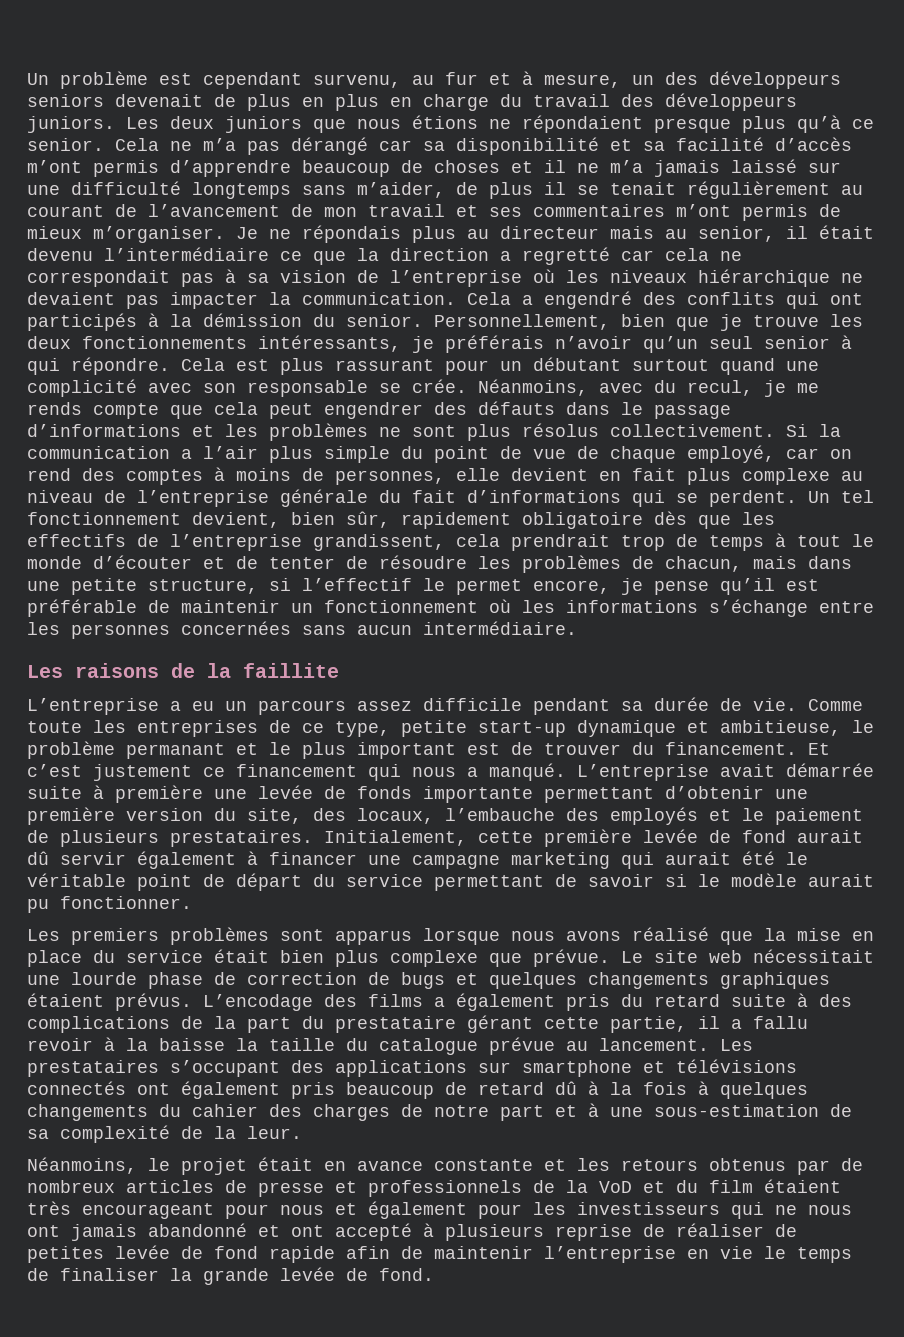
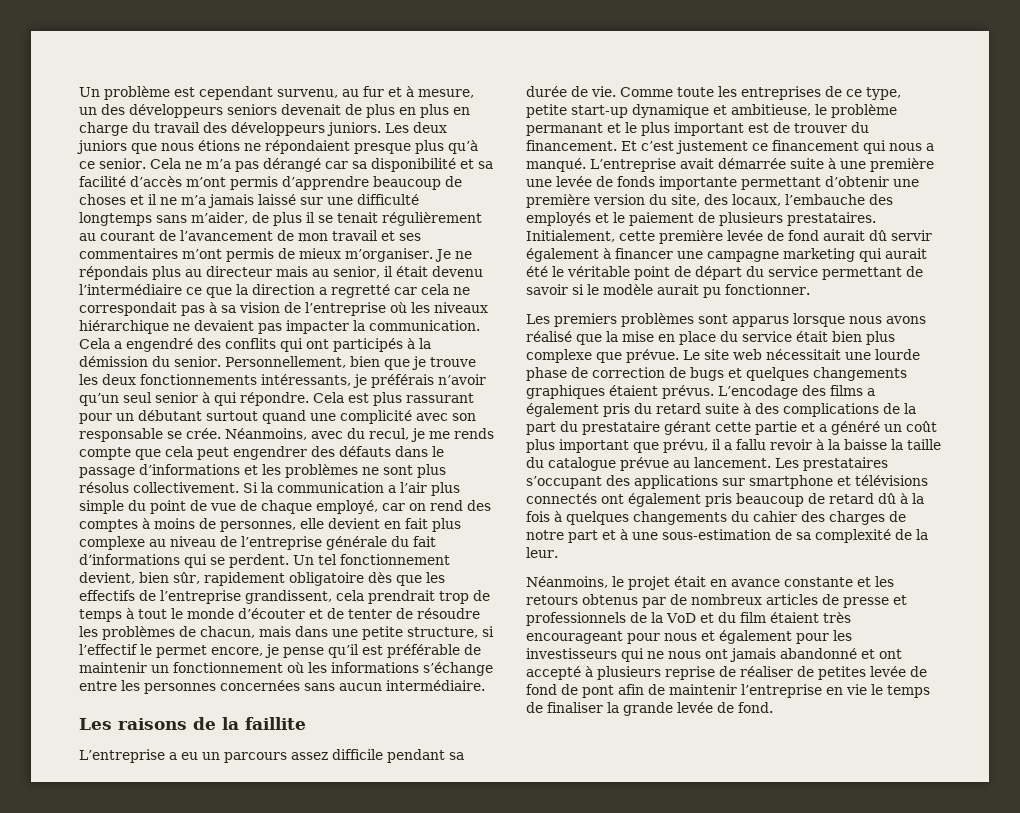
(104, 792) none -> [839,161,866,169] une
[610,1016,687,1033] partie, -> [755,421,937,435] [526,439,708,453] partie et a généré un coût plus important que prévu,
[269,1246,335,1263] rapide -> [561,684,614,698] de pont

